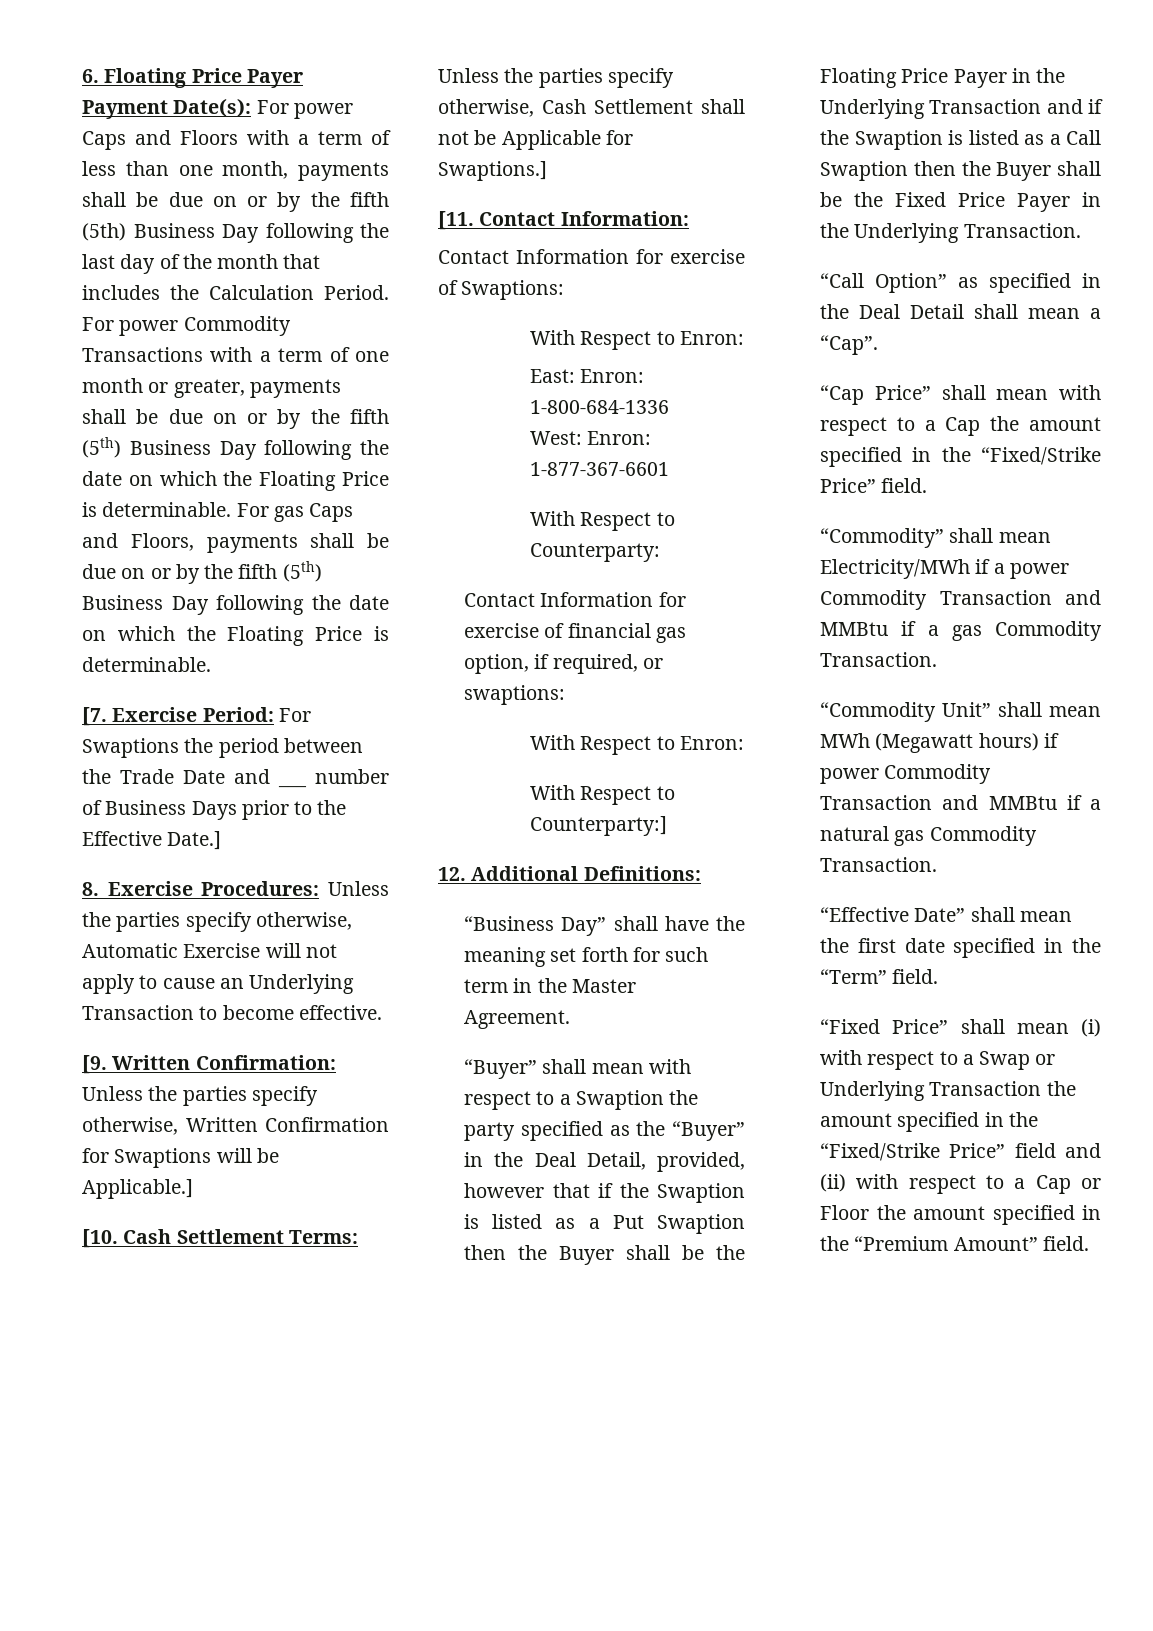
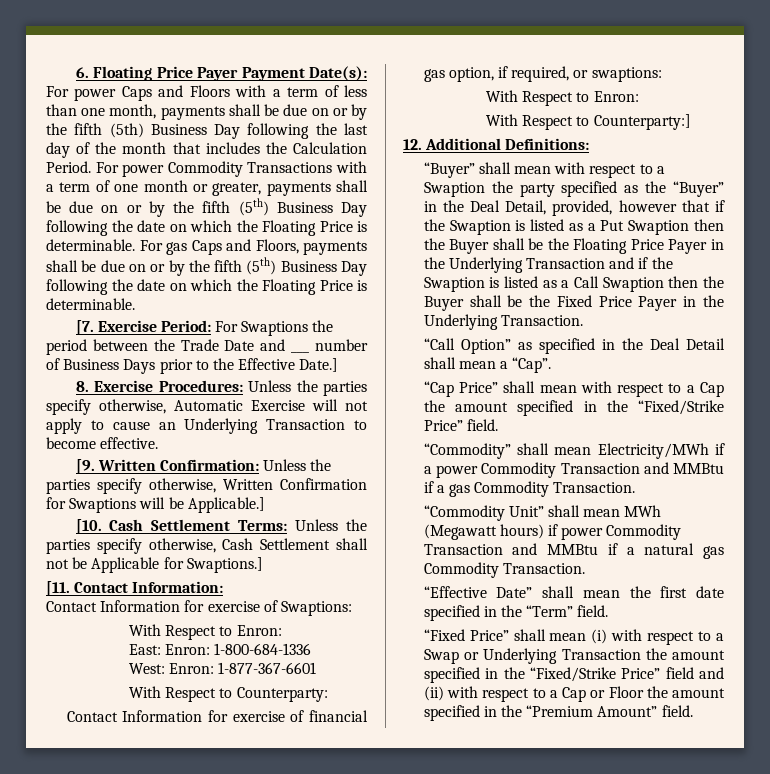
[464,916,745,936] [464,947,709,967] [464,978,636,993] [464,1010,571,1029] // “Business Day” shall have the meaning set forth for such term in the Master Agreement. -> (590, 144) none

